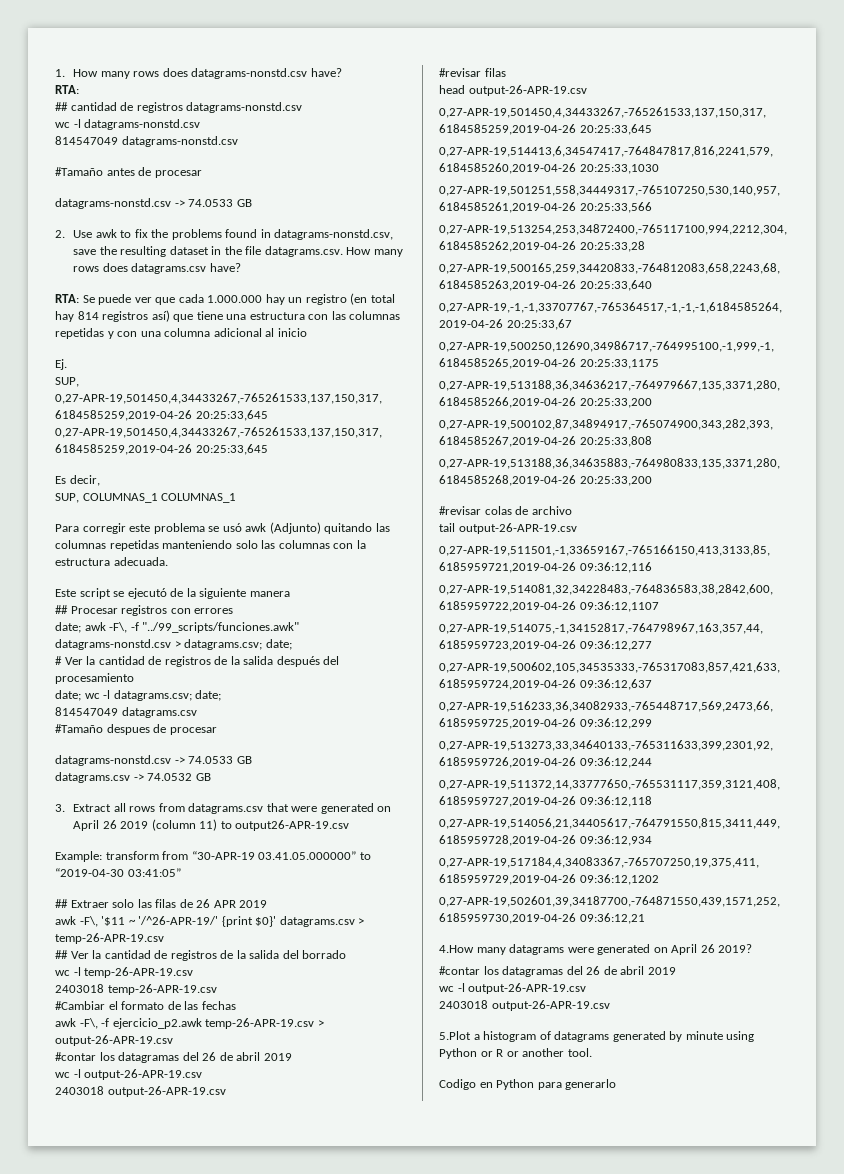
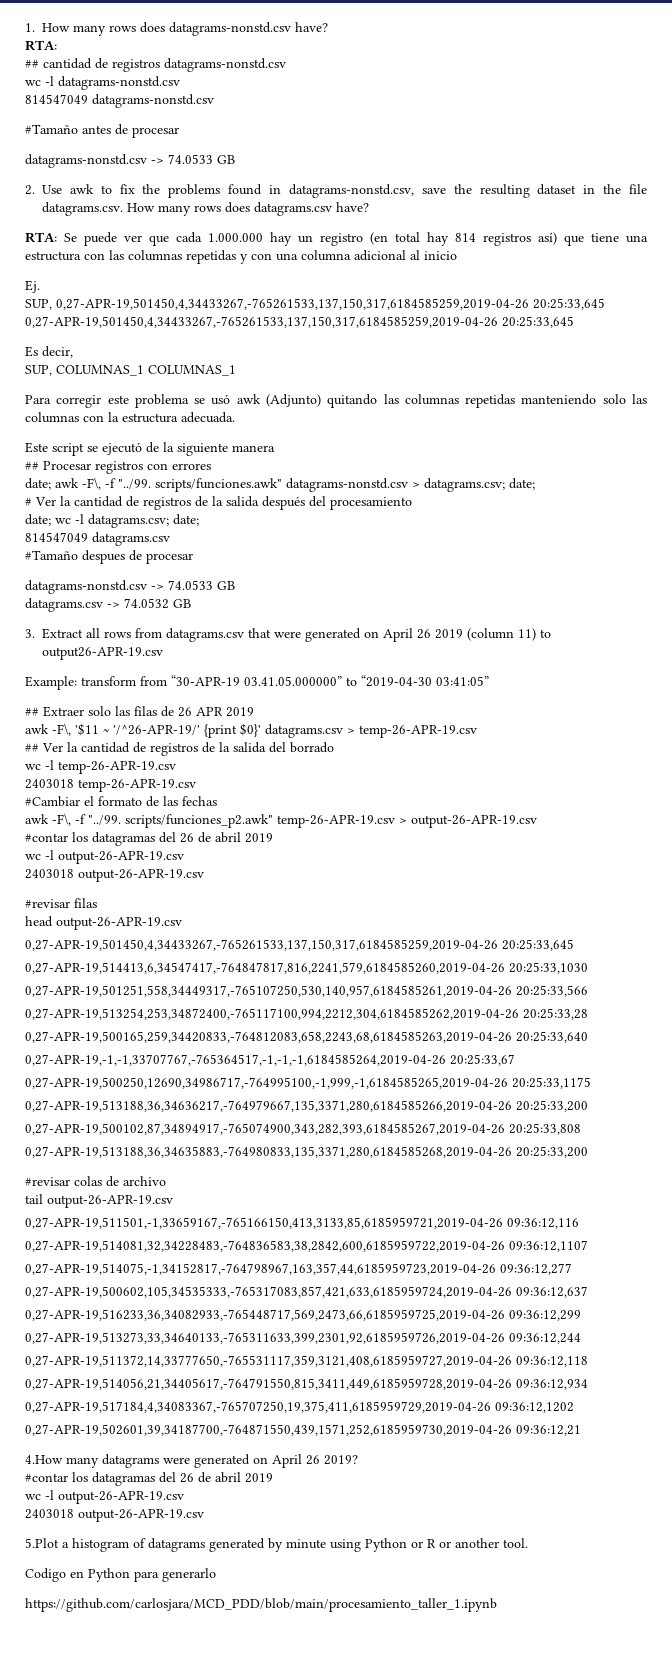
[142,622,300,633] "../99_scripts/funciones.awk" -> [118,478,282,492] "../99. scripts/funciones.awk"
[112,1018,202,1029] ejercicio_p2.awk -> [88,814,273,828] "../99. scripts/funciones_p2.awk"
(617, 1084) none -> [25,1598,497,1612] // https://github.com/carlosjara/MCD_PDD/blob/main/procesamiento_taller_1.ipynb

